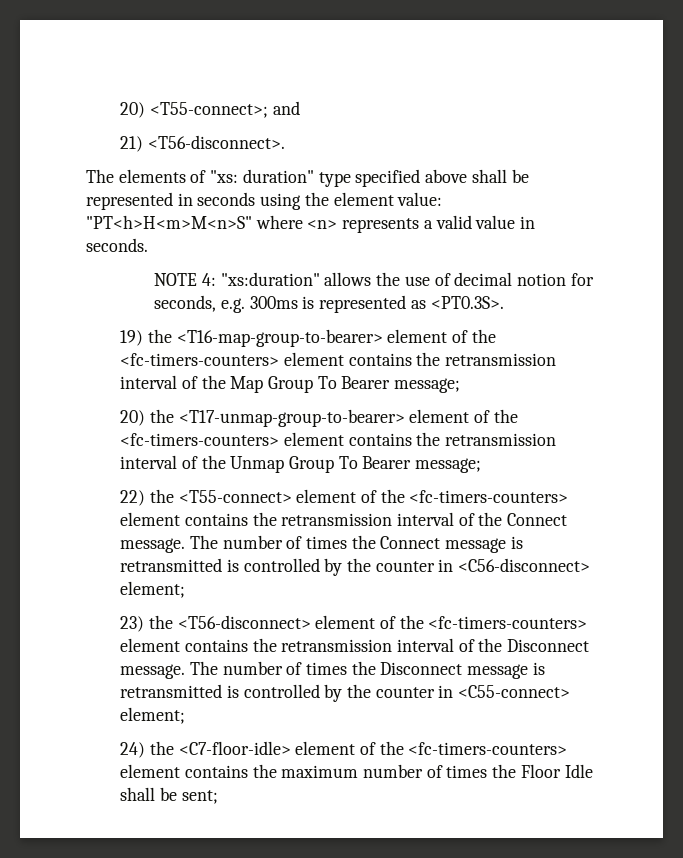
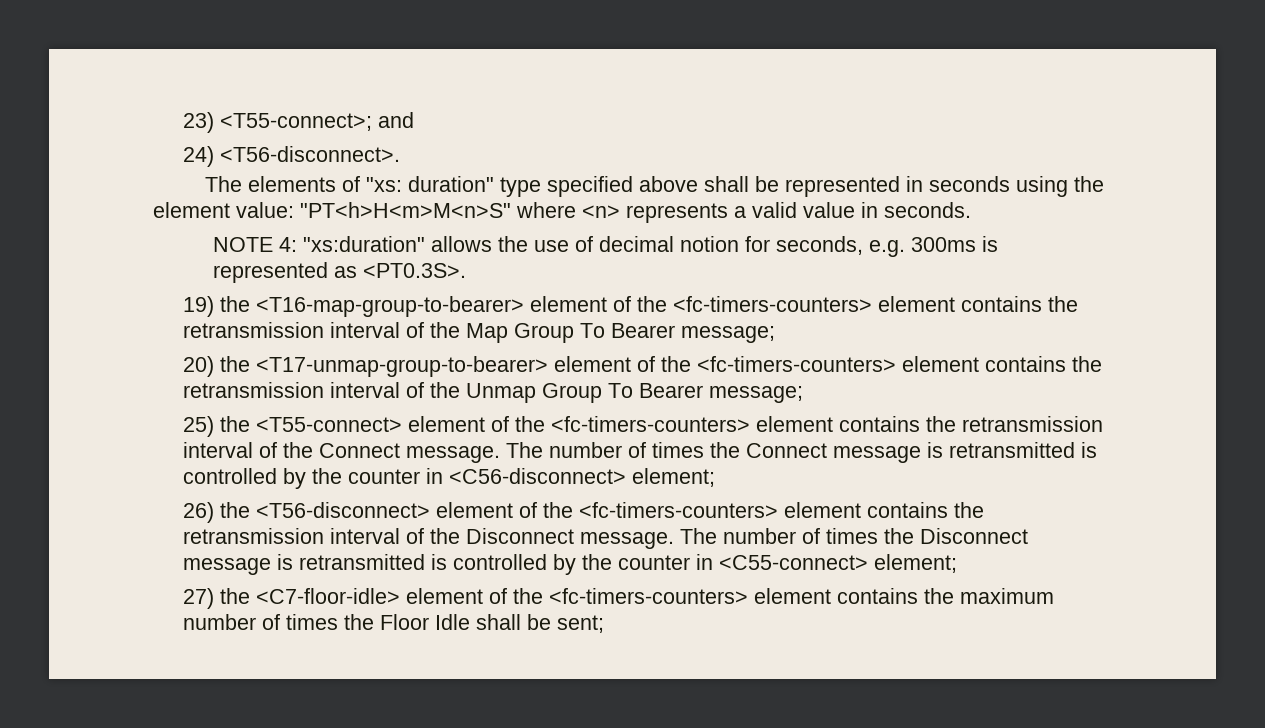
[120,102,146,118] 20) -> [182,112,214,133] 23)
[120,136,144,152] 21) -> [182,146,214,167] 24)
[120,490,146,506] 22) -> [182,416,214,437] 25)
[120,616,145,632] 23) -> [182,502,214,523] 26)
[120,742,146,758] 24) -> [182,588,214,609] 27)

